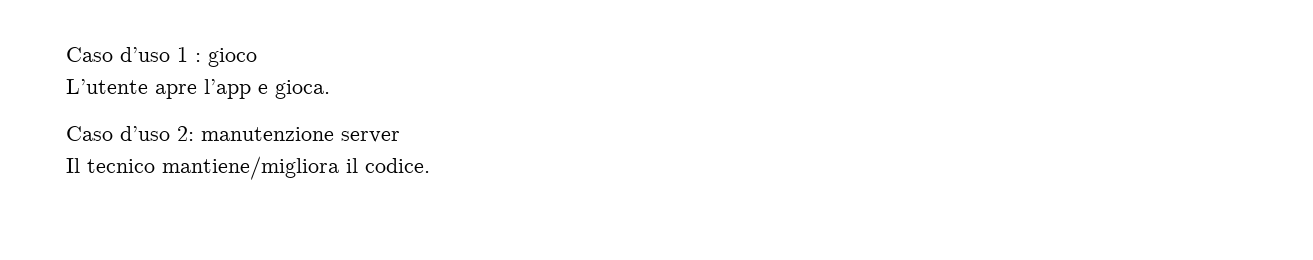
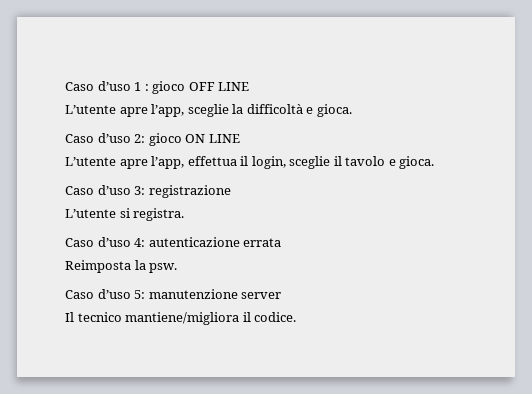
[66,79,251,99] // L’utente apre l’app -> [188,82,250,91] [65,104,303,117] OFF LINE // L’utente apre l’app, sceglie la difficoltà
(194, 133) none -> [148,133,240,146] [65,156,435,169] [65,185,231,198] [65,208,185,221] [65,237,282,247] [65,260,178,273] [65,289,146,299] gioco ON LINE // L’utente apre l’app, effettua il login, sceglie il tavolo e gioca. // Caso d’uso 3: registrazione // L’utente si registra. // Caso d’uso 4: autenticazione errata // Reimposta la psw. // Caso d’uso 5:

